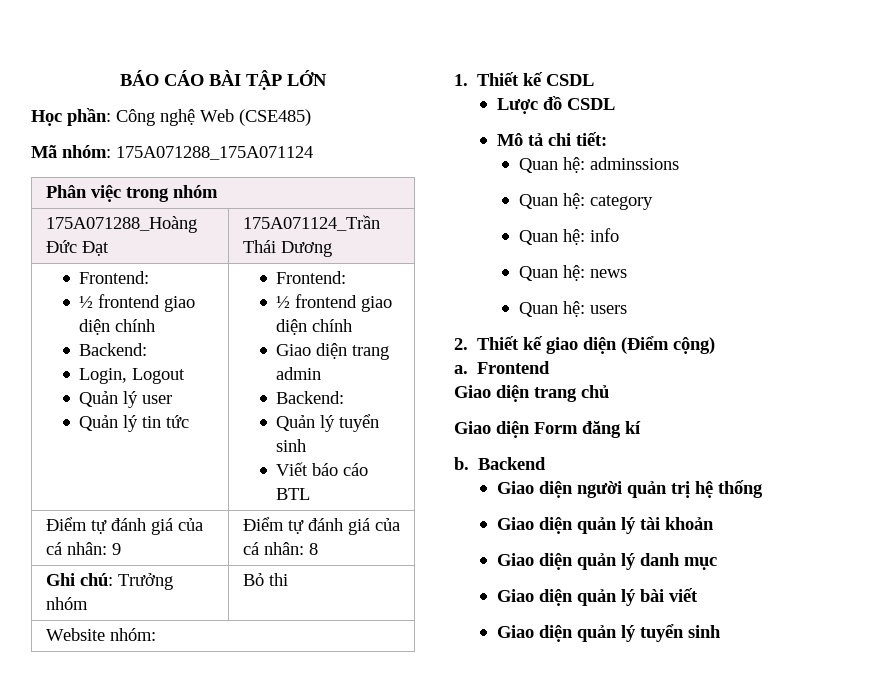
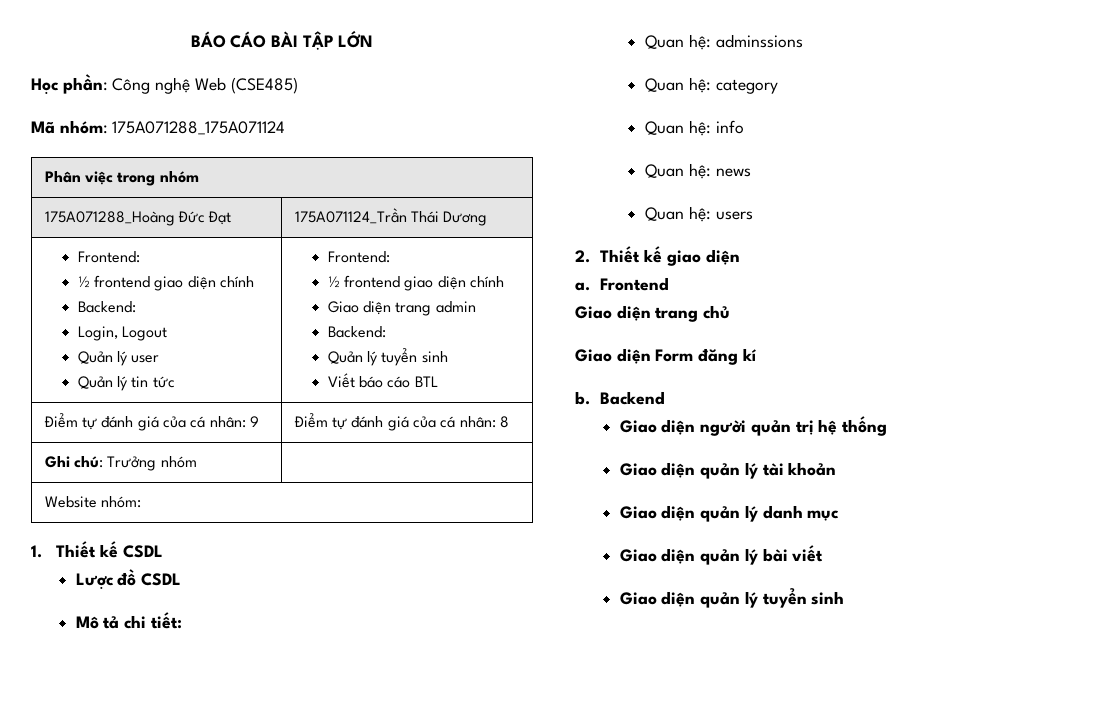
[242,573,288,586] Bỏ thi -> (197, 462) none
[621,336,716,354] (Điểm cộng) -> (740, 257) none

